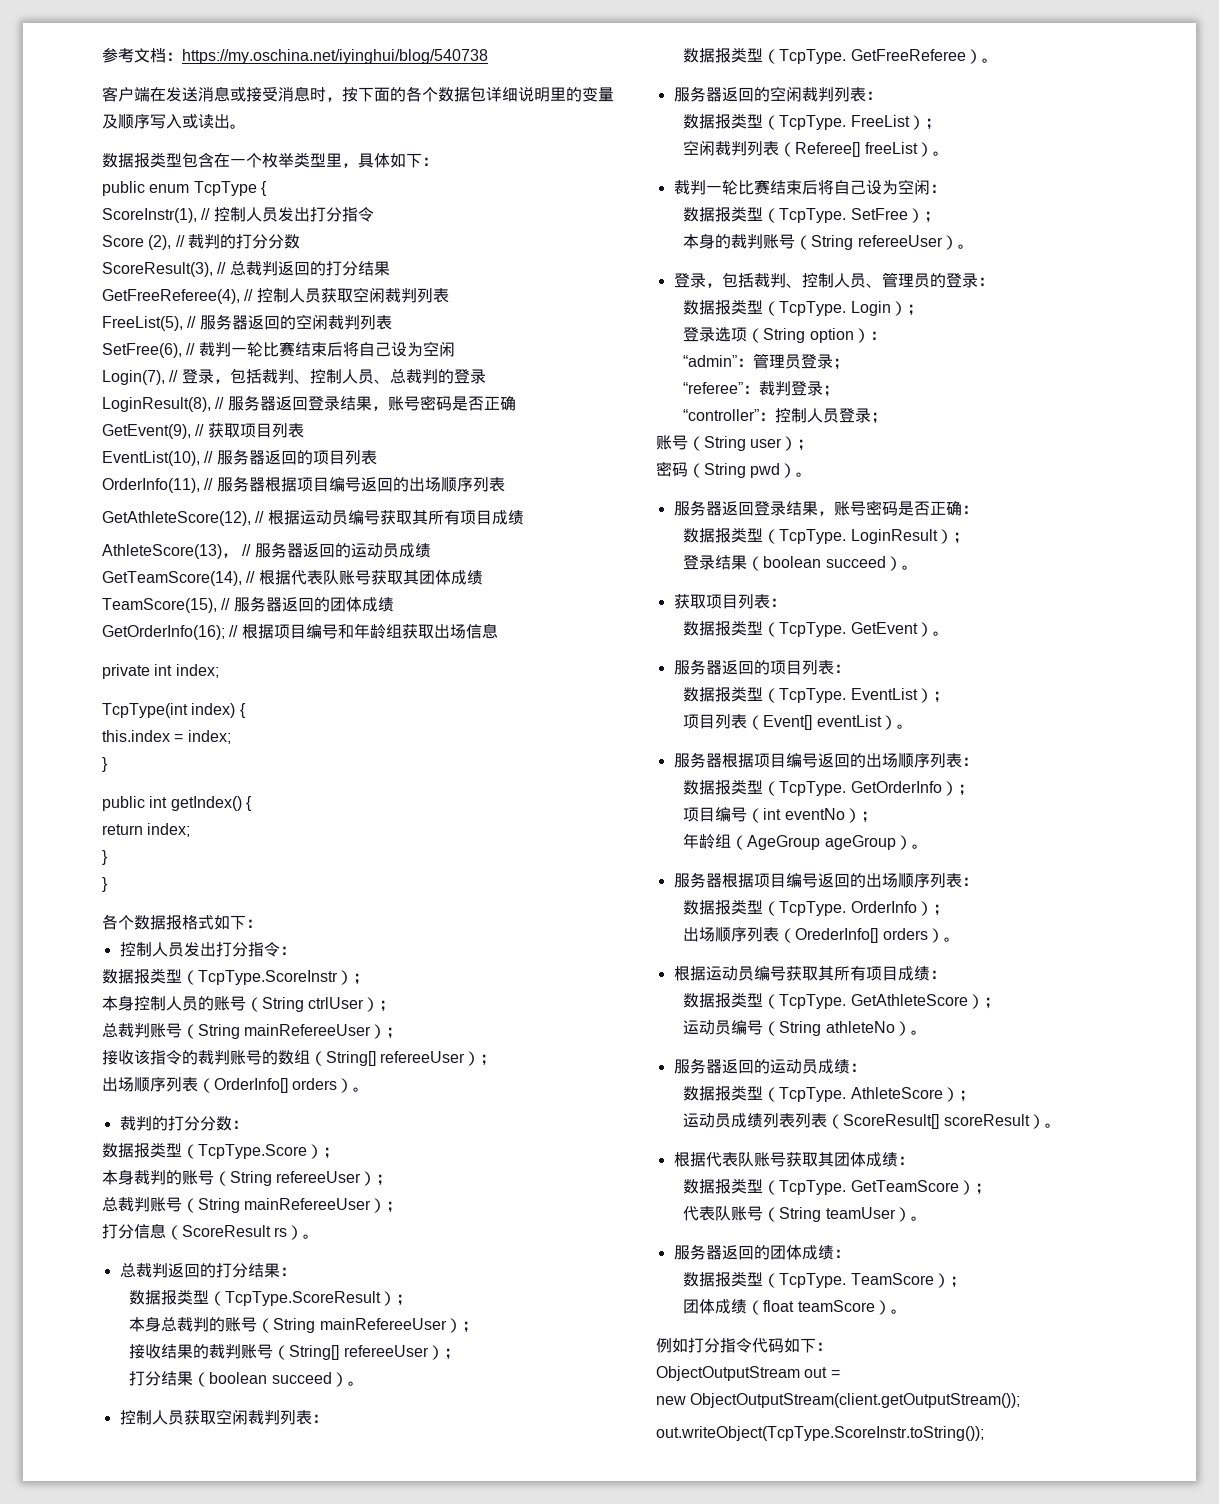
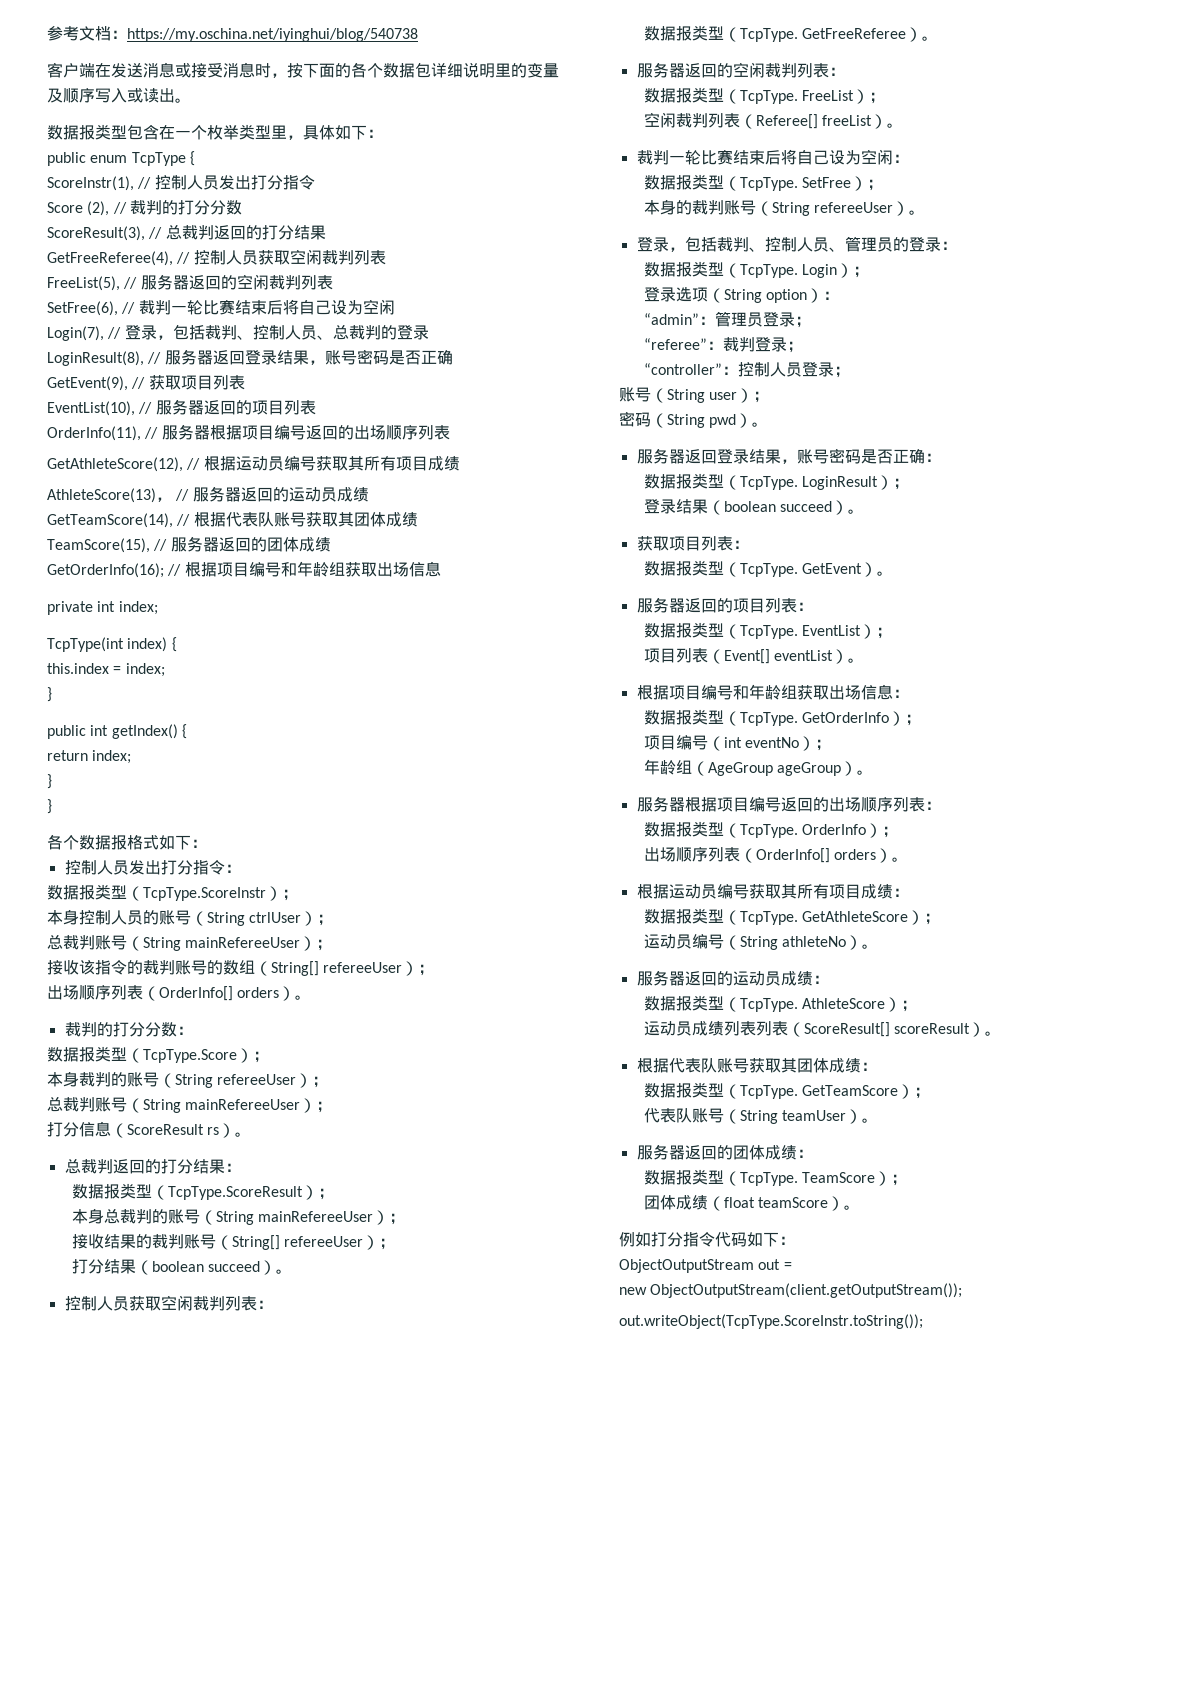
[673,752,962,768] 服务器根据项目编号返回的出场顺序列表 -> [636,684,893,700] 根据项目编号和年龄组获取出场信息
[795,928,879,943] OrederInfo[] -> [755,848,830,863] OrderInfo[]

